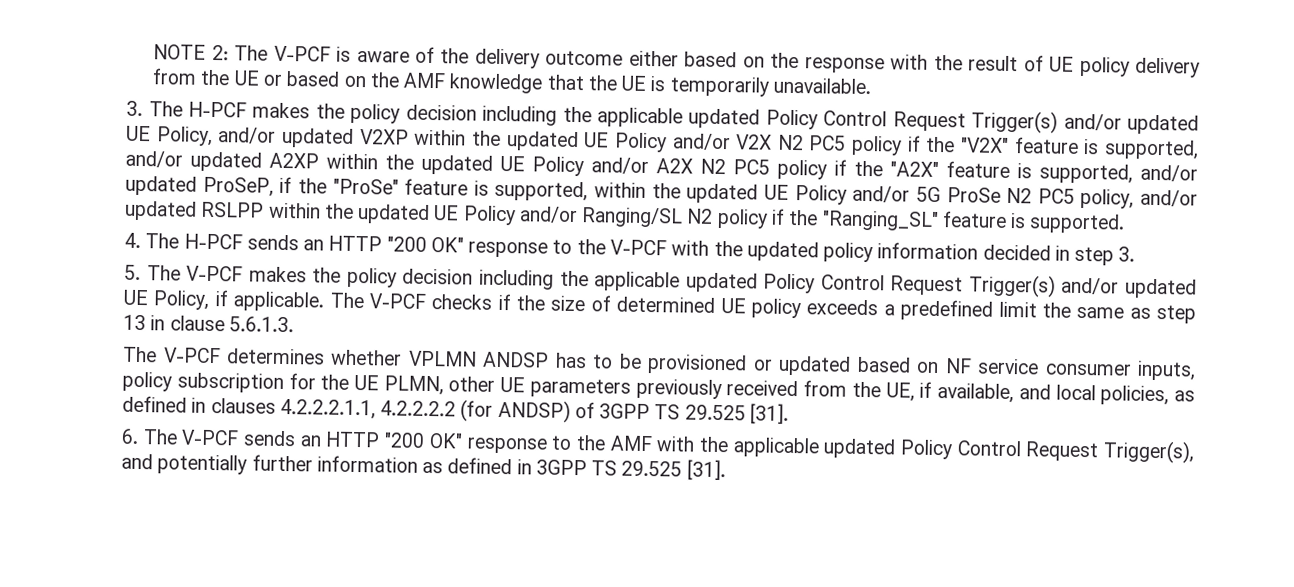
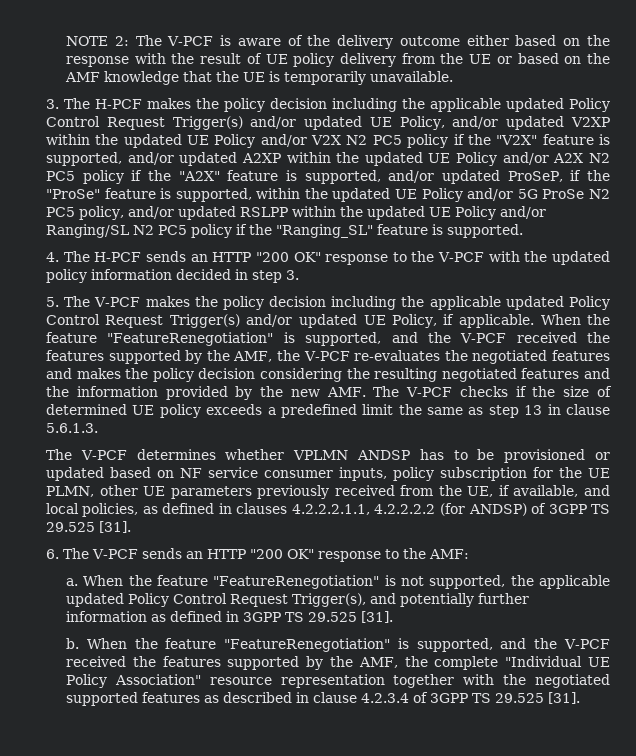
(714, 216) none -> [157,225,187,235] PC5
(325, 301) none -> [540,314,610,325] [45,332,610,346] [45,350,610,364] [45,368,610,382] [45,386,366,400] When the feature "FeatureRenegotiation" is supported, and the V-PCF received the features supported by the AMF, the V-PCF re-evaluates the negotiated features and makes the policy decision considering the resulting negotiated features and the information provided by the new AMF.
[609,435,696,452] AMF with -> [428,549,469,559] [65,575,506,589] AMF: // a. When the feature "FeatureRenegotiation" is not supported,
(726, 470) none -> [65,638,611,652] [65,656,610,670] [65,674,610,688] [65,692,580,706] // b. When the feature "FeatureRenegotiation" is supported, and the V-PCF received the features supported by the AMF, the complete "Individual UE Policy Association" resource representation together with the negotiated supported features as described in clause 4.2.3.4 of 3GPP TS 29.525 [31].

